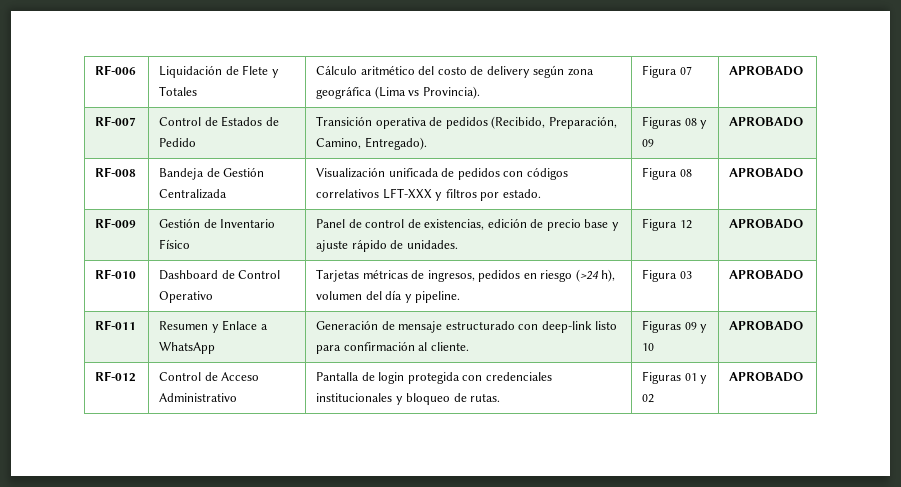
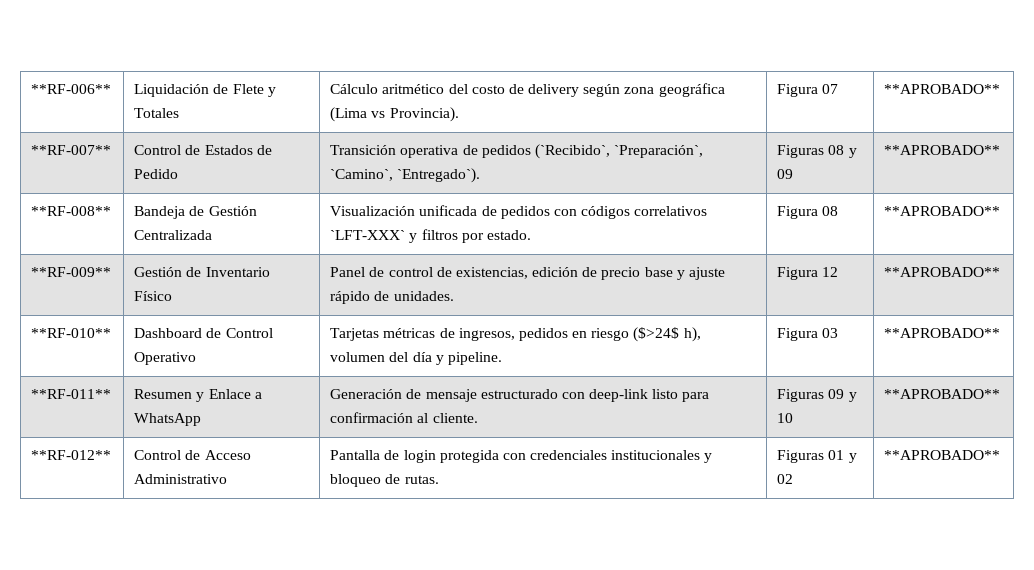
[95,65,137,75] RF-006 -> [31,84,112,94] **RF-006**
[729,66,804,76] [95,116,137,126] APROBADO // RF-007 -> [884,84,1001,94] [31,145,112,155] **APROBADO** // **RF-007**
[491,116,617,129] [316,137,427,150] (Recibido, Preparación, Camino, Entregado). -> [534,144,704,159] [330,168,481,183] (`Recibido`, `Preparación`, `Camino`, `Entregado`).
[729,117,804,127] [95,167,137,177] APROBADO // RF-008 -> [884,145,1001,155] [31,206,112,216] **APROBADO** // **RF-008**
[382,188,432,199] LFT-XXX -> [330,230,406,240] `LFT-XXX`
[729,168,804,178] [95,218,137,228] APROBADO // RF-009 -> [884,206,1001,216] [31,267,112,277] **APROBADO** // **RF-009**
[729,219,804,229] [95,269,137,279] APROBADO // RF-010 -> [884,267,1001,277] [31,328,112,338] **APROBADO** // **RF-010**
[575,269,599,282] (>24 -> [633,327,680,342] ($>24$
[729,270,804,280] [95,320,137,330] APROBADO // RF-011 -> [884,328,1001,338] [31,389,112,399] **APROBADO** // **RF-011**
[729,321,804,331] [95,371,137,382] APROBADO // RF-012 -> [884,389,1001,399] [31,450,112,460] **APROBADO** // **RF-012**
[729,372,804,382] APROBADO -> [884,450,1001,460] **APROBADO**

